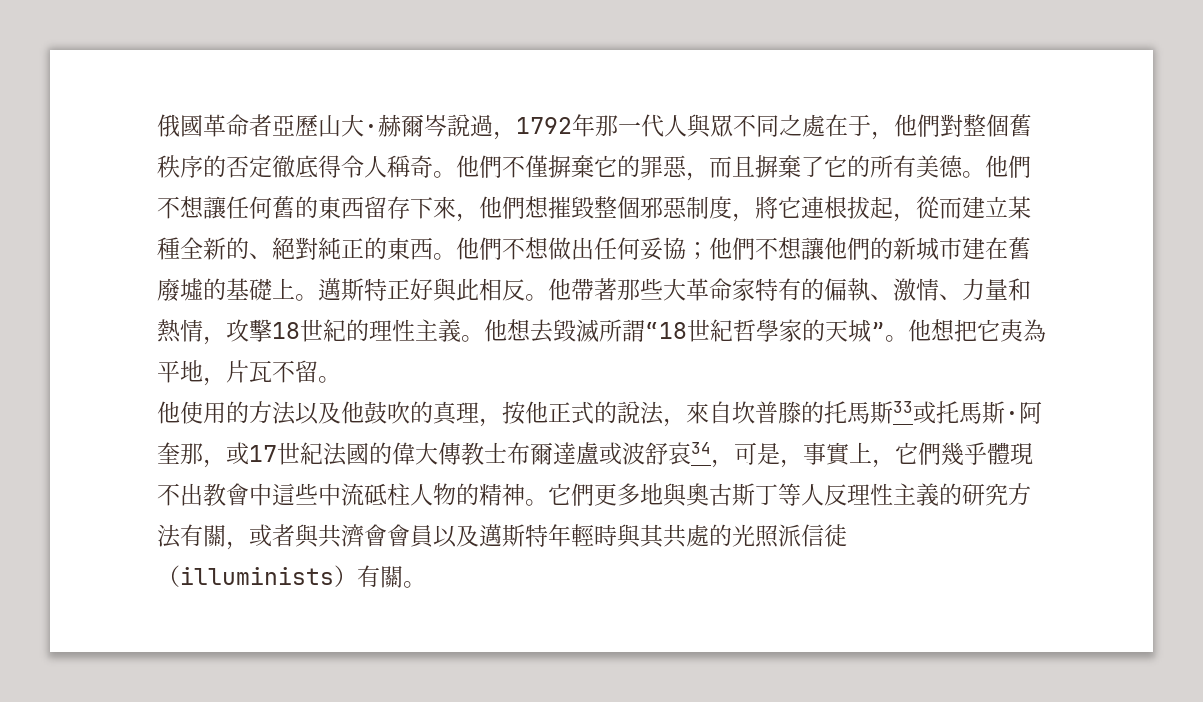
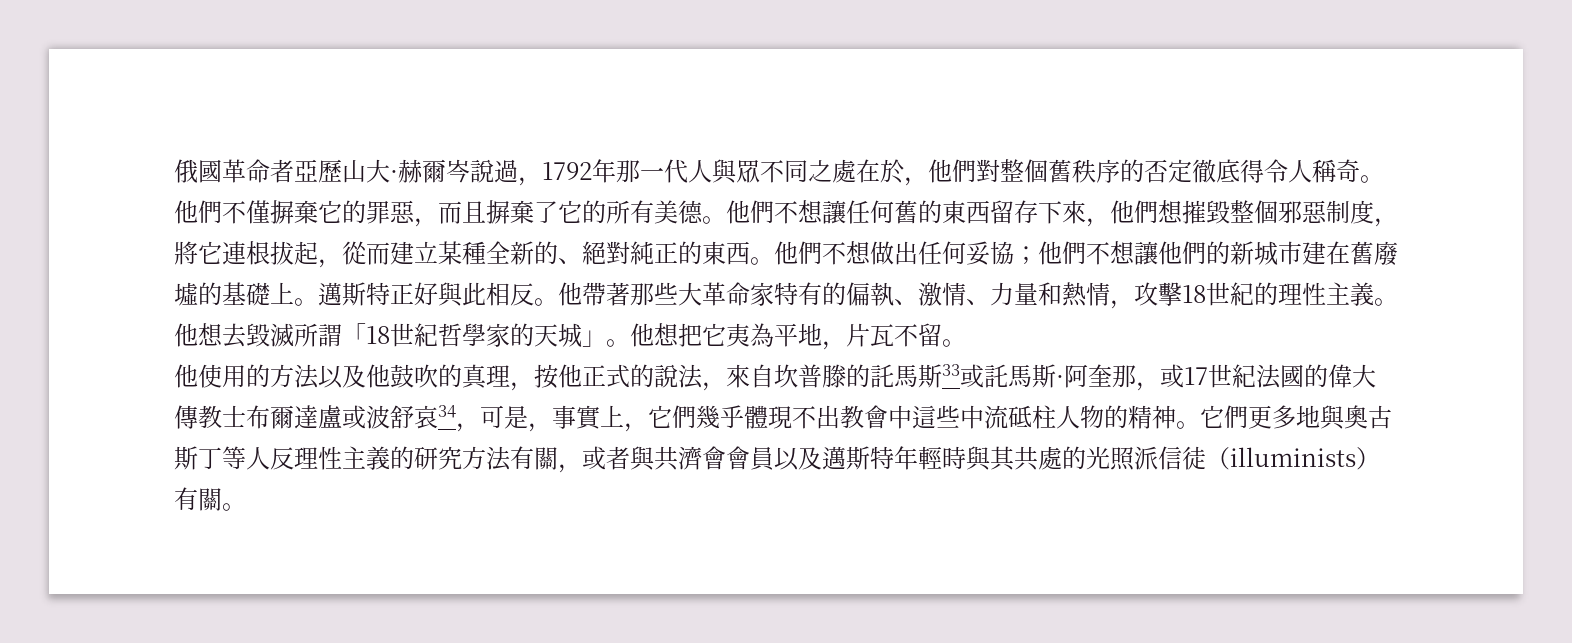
[848,114,871,136] 于 -> [880,159,904,184] 於
[645,322,687,339] “18 -> [342,323,390,344] 「18
[871,322,885,339] ” -> [582,330,606,347] 」
[824,401,847,424] 托 -> [870,364,894,388] 託
[936,401,959,424] 托 -> [984,364,1008,388] 託

